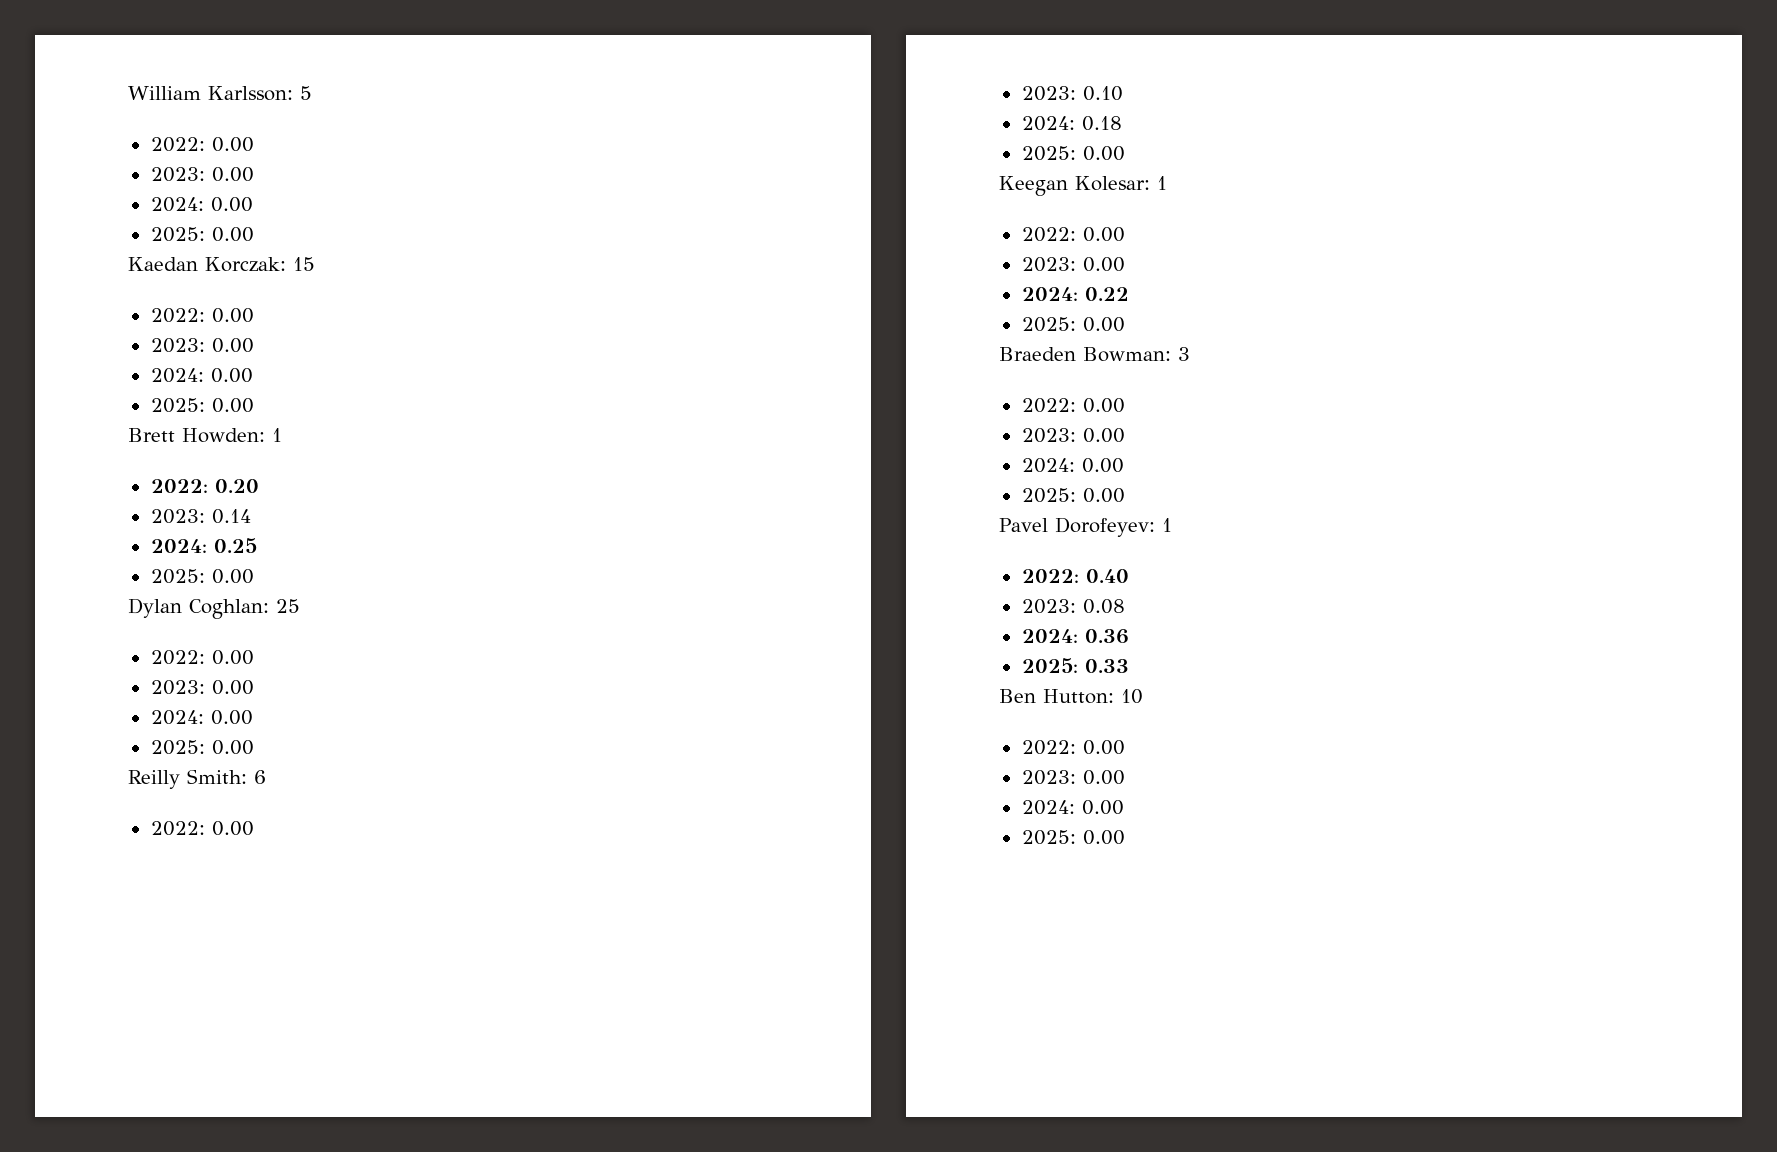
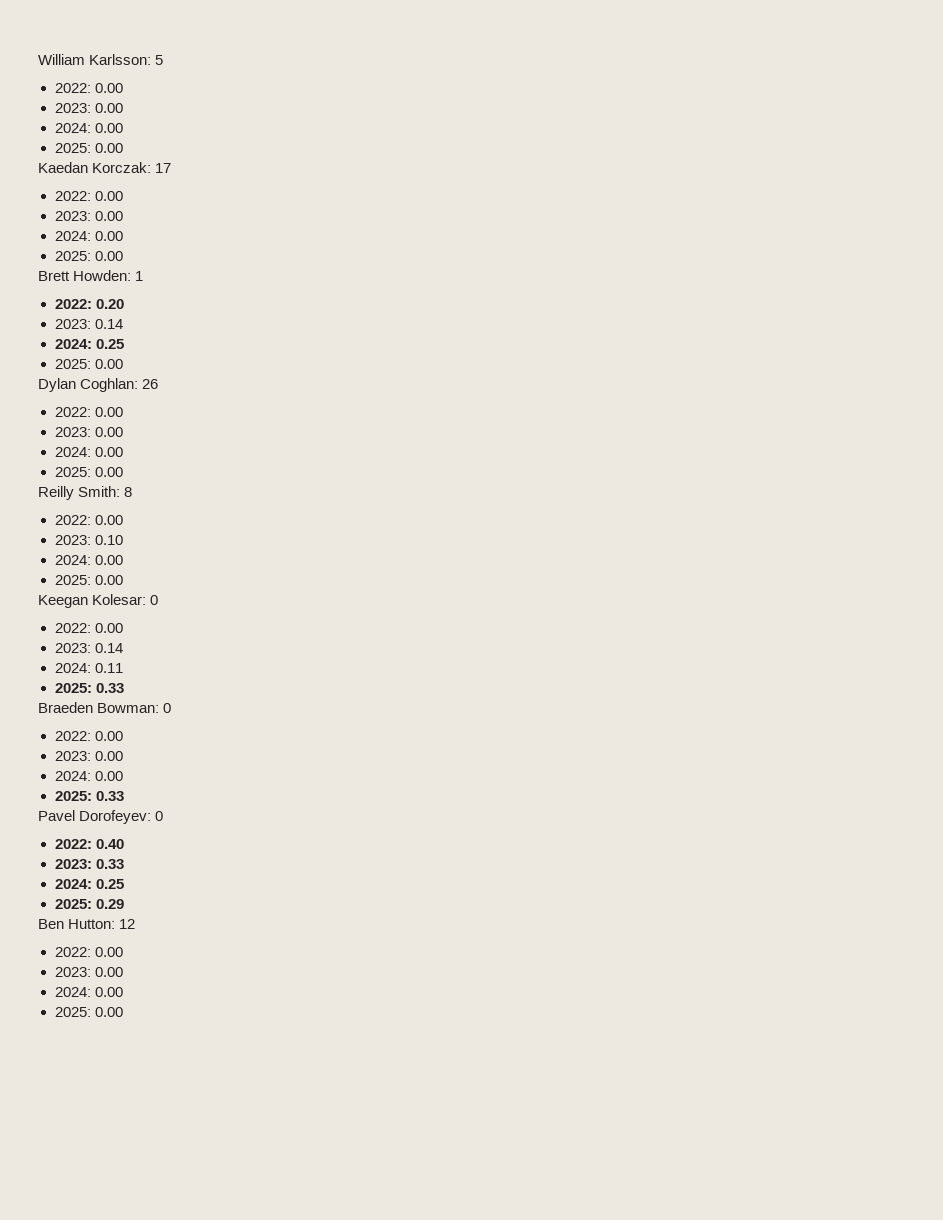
[293,257,315,271] 15 -> [155,163,172,173] 17
[276,599,300,613] 25 -> [142,379,159,389] 26
[254,770,266,784] 6 -> [124,487,133,497] 8
[1081,116,1122,131] 0.18 -> [94,555,123,565] 0.00
[1157,176,1167,190] [1021,227,1125,242] [1021,257,1125,272] [1021,287,1129,301] [1021,317,1125,332] [999,347,1190,362] [1021,398,1125,413] [1021,428,1125,443] [1021,458,1124,473] [1021,488,1125,503] [999,517,1172,537] [1021,569,1129,583] [1021,599,1125,614] [1021,629,1129,644] [1021,658,1129,673] [999,689,1143,704] [1021,740,1125,755] [1021,770,1125,785] [1021,800,1124,815] [1021,830,1125,845] 1 // 2022: 0.00 // 2023: 0.00 // 2024: 0.22 // 2025: 0.00 // Braeden Bowman: 3 // 2022: 0.00 // 2023: 0.00 // 2024: 0.00 // 2025: 0.00 // Pavel Dorofeyev: 1 // 2022: 0.40 // 2023: 0.08 // 2024: 0.36 // 2025: 0.33 // Ben Hutton: 10 // 2022: 0.00 // 2023: 0.00 // 2024: 0.00 // 2025: 0.00 -> [150,595,159,605] [54,623,123,633] [54,643,123,653] [54,663,123,673] [54,683,124,693] [38,702,172,713] [54,731,123,741] [54,751,123,761] [54,771,123,781] [54,791,124,801] [38,810,164,824] [54,839,124,849] [54,859,124,869] [54,879,124,889] [54,899,124,909] [38,919,136,929] [54,947,123,957] [54,967,123,977] [54,987,123,997] [54,1007,123,1017] 0 // 2022: 0.00 // 2023: 0.14 // 2024: 0.11 // 2025: 0.33 // Braeden Bowman: 0 // 2022: 0.00 // 2023: 0.00 // 2024: 0.00 // 2025: 0.33 // Pavel Dorofeyev: 0 // 2022: 0.40 // 2023: 0.33 // 2024: 0.25 // 2025: 0.29 // Ben Hutton: 12 // 2022: 0.00 // 2023: 0.00 // 2024: 0.00 // 2025: 0.00

